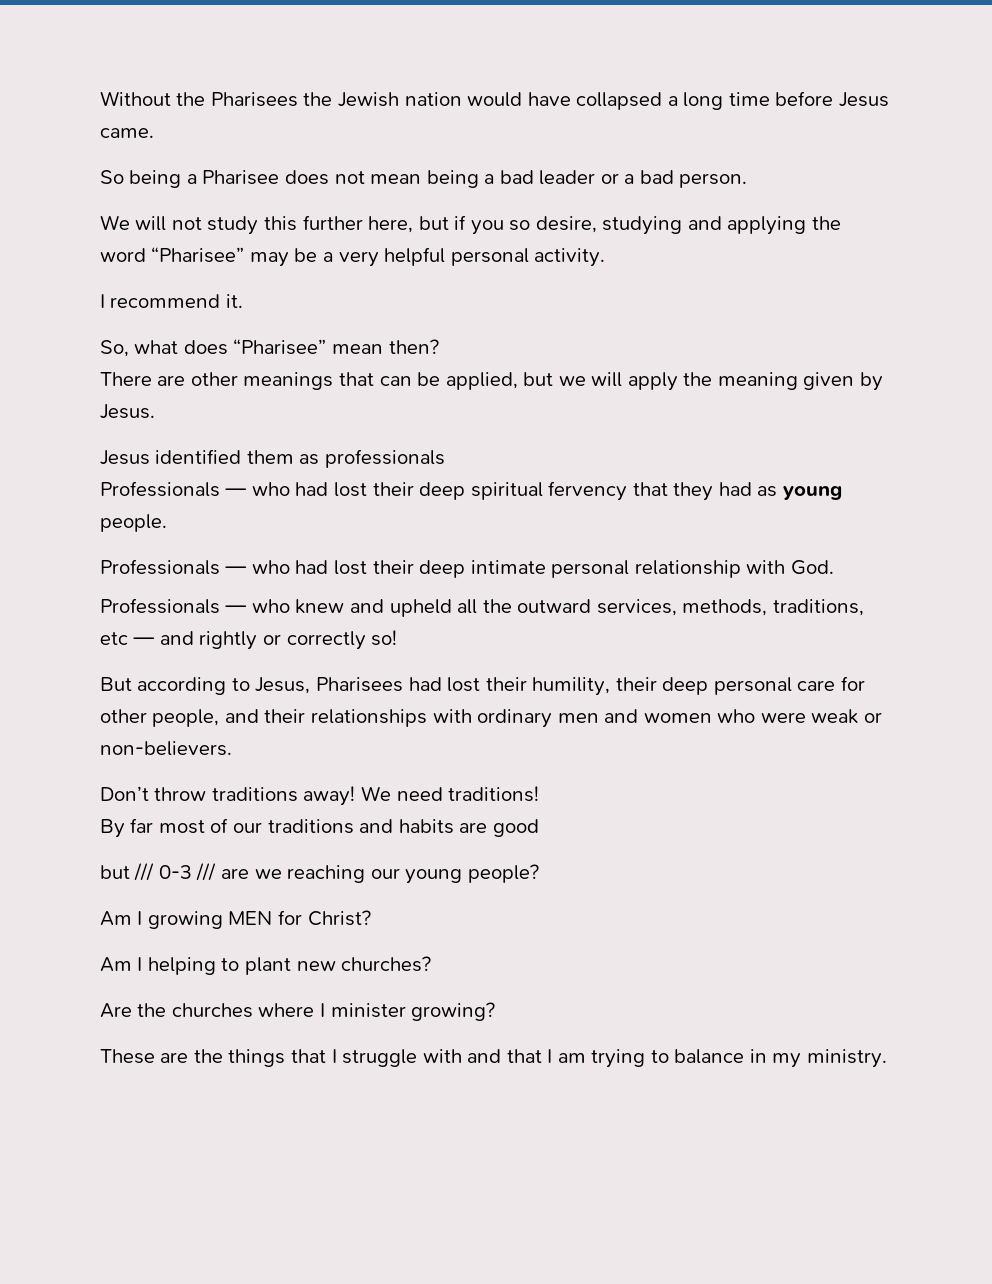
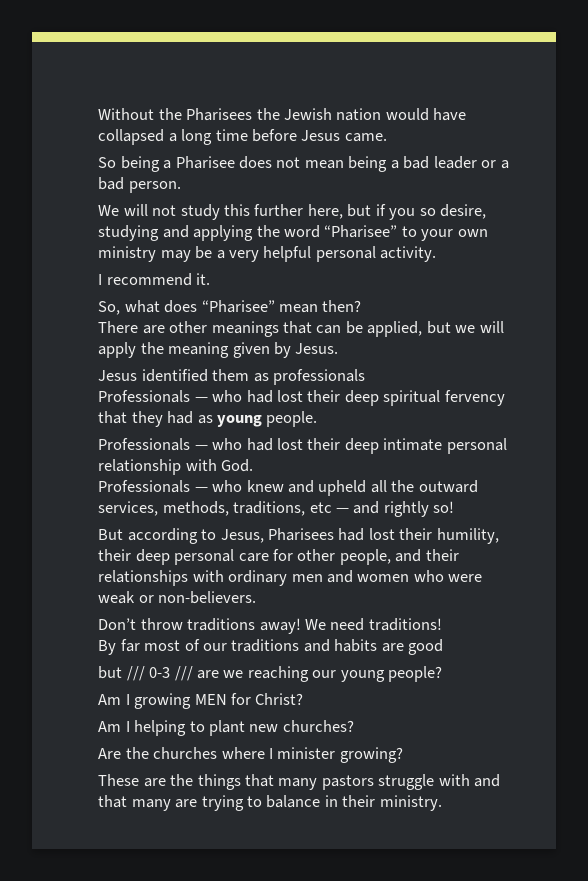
(245, 255) none -> [401,226,488,241] [98,246,157,262] to your own ministry
[262,631,366,650] or correctly -> (429, 509) none
[331,1049,337,1063] I -> [278,775,374,790] many pastors
[547,1049,586,1063] I am -> [131,799,198,811] many are
[772,1053,802,1068] my -> [342,795,376,807] their

